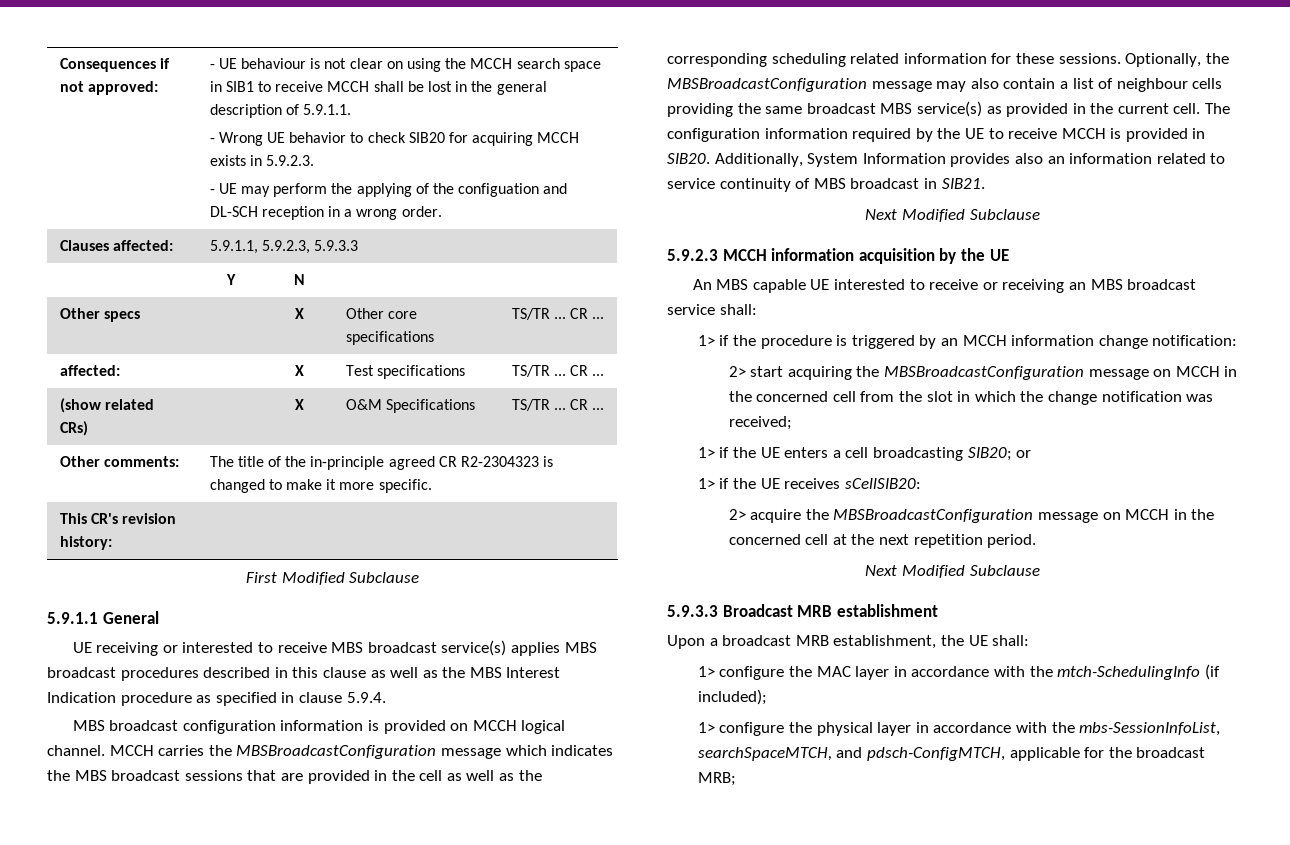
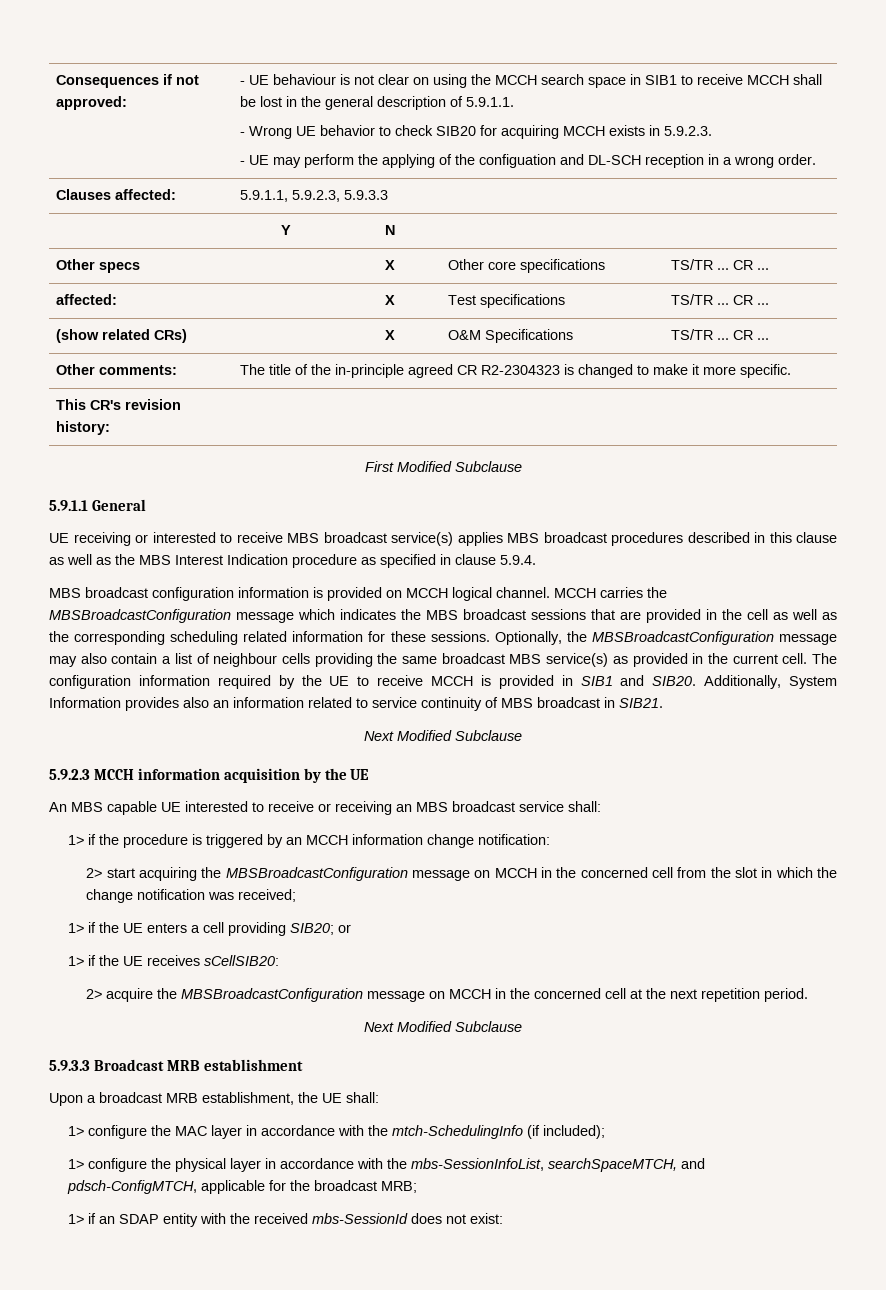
(1206, 133) none -> [580,675,645,686] SIB1 and
[872,447,963,461] broadcasting -> [227,922,286,936] providing
(736, 779) none -> [67,1213,503,1227] // 1> if an SDAP entity with the received mbs-SessionId does not exist:

